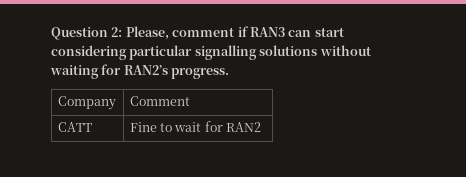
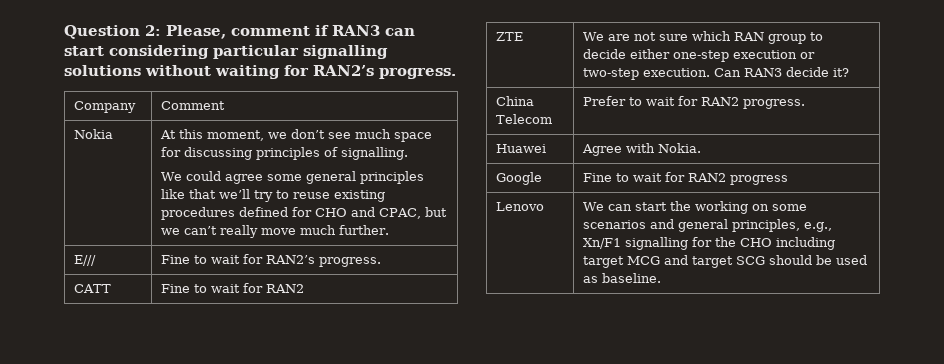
(190, 101) none -> [74,129,114,139] [160,129,433,142] [161,147,409,160] [161,171,425,184] [161,189,386,202] [161,207,448,220] [161,225,390,238] [74,255,97,266] [161,254,382,267] // Nokia | At this moment, we don’t see much space for discussing principles of signalling. // We could agree some general principles like that we’ll try to reuse existing procedures defined for CHO and CPAC, but we can’t really move much further. // E/// | Fine to wait for RAN2’s progress.
(262, 127) none -> [496,32,524,41] [583,31,824,44] [583,49,816,62] [583,67,850,80] [496,96,535,106] [496,114,553,124] [583,96,806,109] [496,144,547,153] [582,143,702,156] [496,172,543,185] [583,172,789,185] [496,202,545,211] [583,201,808,214] [583,219,833,232] [583,237,836,250] [583,255,868,268] [583,273,662,283] // ZTE | We are not sure which RAN group to decide either one-step execution or two-step execution. Can RAN3 decide it? // China Telecom | Prefer to wait for RAN2 progress. // Huawei | Agree with Nokia. // Google | Fine to wait for RAN2 progress // Lenovo | We can start the working on some scenarios and general principles, e.g., Xn/F1 signalling for the CHO including target MCG and target SCG should be used as baseline.

